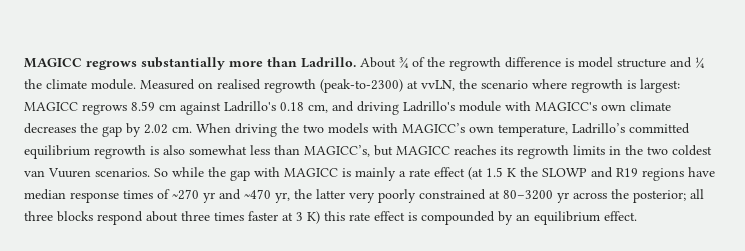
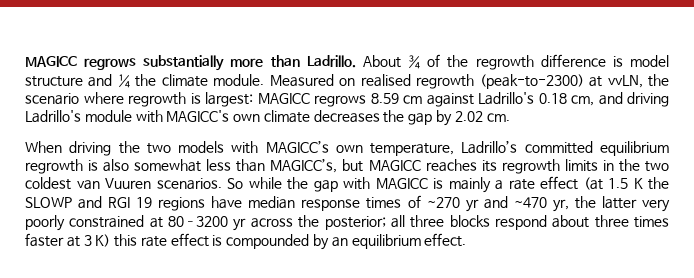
(192, 129) none -> (510, 117) //
[616,168,638,177] R19 -> [108,197,153,208] RGI 19

